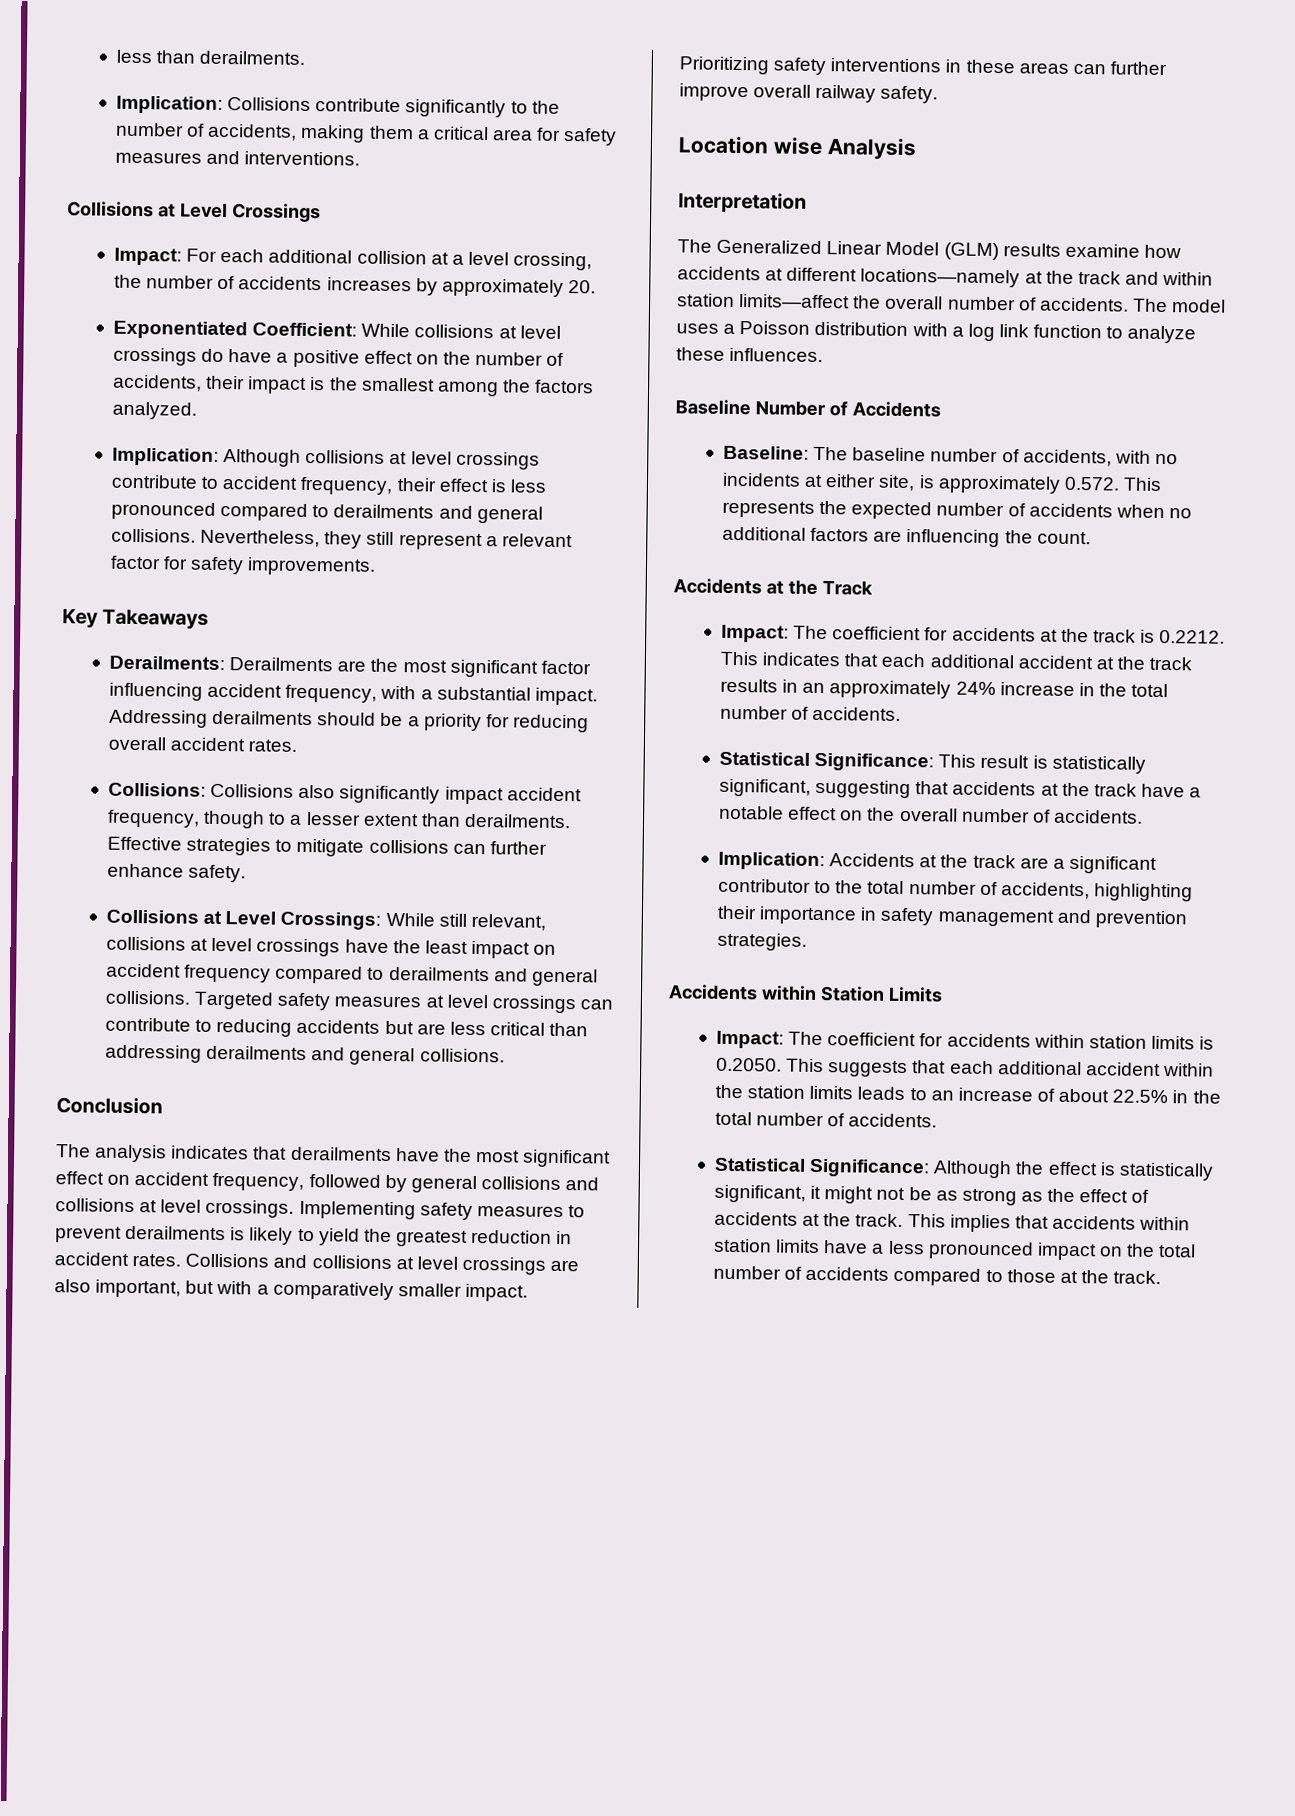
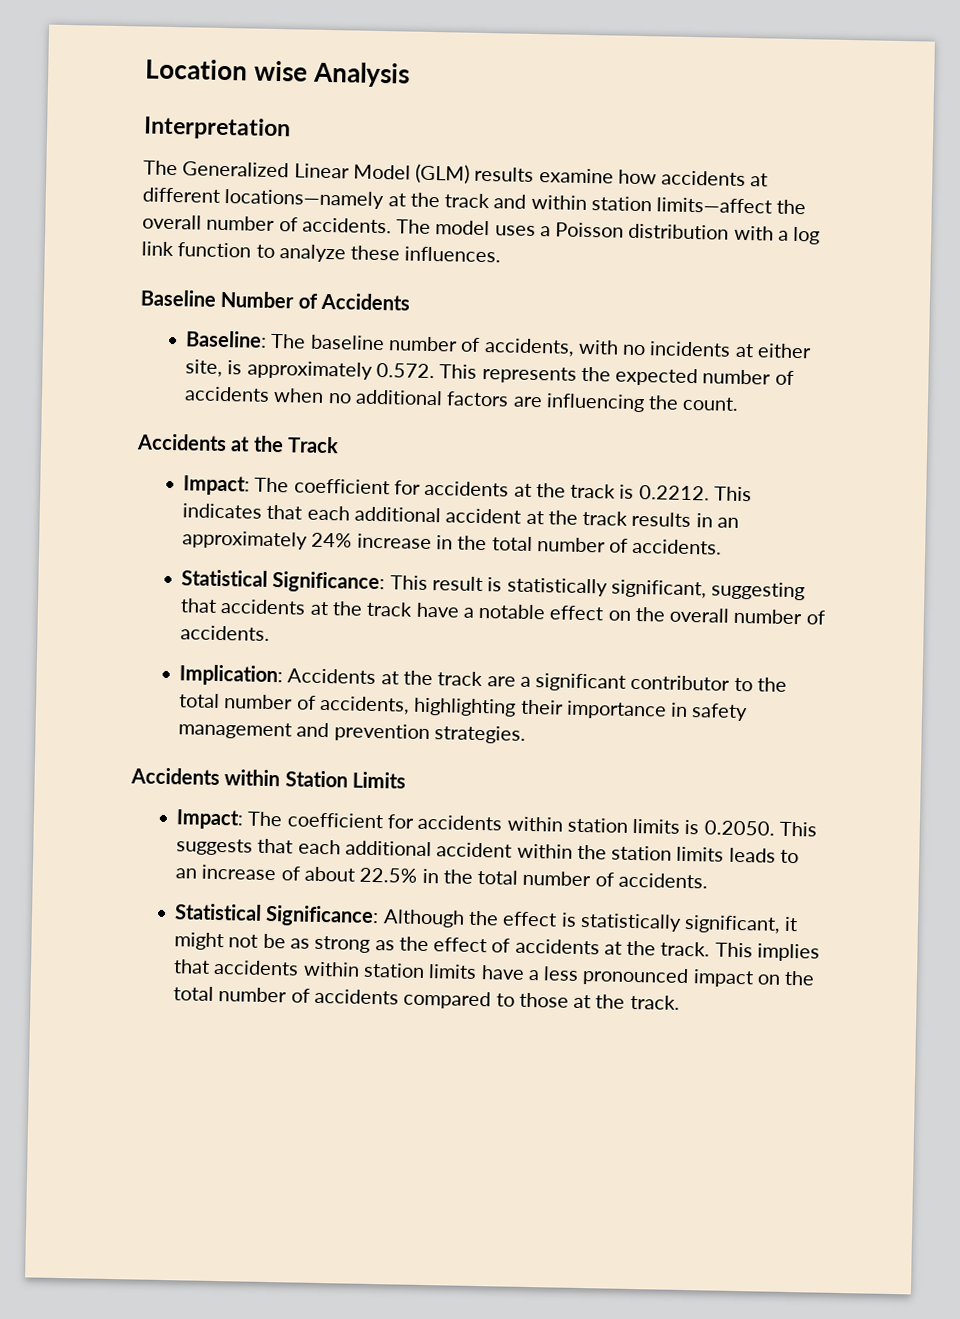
[116,49,306,65] [116,95,560,118] [115,122,618,146] [115,150,361,166] [67,201,321,223] [114,247,593,271] [114,274,596,297] [113,320,561,340] [113,347,565,368] [113,374,595,397] [112,401,198,420] [112,447,540,470] [111,474,547,495] [111,501,543,524] [111,528,573,551] [110,555,377,576] [62,608,210,629] [109,655,591,678] [109,682,598,706] [109,709,589,733] [108,736,298,752] [108,782,582,805] [107,809,571,829] [107,836,547,857] [107,863,247,883] [106,909,546,931] [106,936,557,959] [106,963,598,987] [105,990,613,1014] [105,1017,589,1037] [105,1044,505,1066] [56,1097,163,1115] [56,1144,612,1168] [55,1171,600,1194] [55,1198,585,1220] [55,1225,573,1247] [54,1252,580,1275] [54,1279,528,1302] [679,56,1167,76] [679,83,939,104] less than derailments. // Implication: Collisions contribute significantly to the number of accidents, making them a critical area for safety measures and interventions. // Collisions at Level Crossings // Impact: For each additional collision at a level crossing, the number of accidents increases by approximately 20. // Exponentiated Coefficient: While collisions at level crossings do have a positive effect on the number of accidents, their impact is the smallest among the factors analyzed. // Implication: Although collisions at level crossings contribute to accident frequency, their effect is less pronounced compared to derailments and general collisions. Nevertheless, they still represent a relevant factor for safety improvements. // Key Takeaways // Derailments: Derailments are the most significant factor influencing accident frequency, with a substantial impact. Addressing derailments should be a priority for reducing overall accident rates. // Collisions: Collisions also significantly impact accident frequency, though to a lesser extent than derailments. Effective strategies to mitigate collisions can further enhance safety. // Collisions at Level Crossings: While still relevant, collisions at level crossings have the least impact on accident frequency compared to derailments and general collisions. Targeted safety measures at level crossings can contribute to reducing accidents but are less critical than addressing derailments and general collisions. // Conclusion // The analysis indicates that derailments have the most significant effect on accident frequency, followed by general collisions and collisions at level crossings. Implementing safety measures to prevent derailments is likely to yield the greatest reduction in accident rates. Collisions and collisions at level crossings are also important, but with a comparatively smaller impact. Prioritizing safety interventions in these areas can further improve overall railway safety. // -> (145, 69) none

